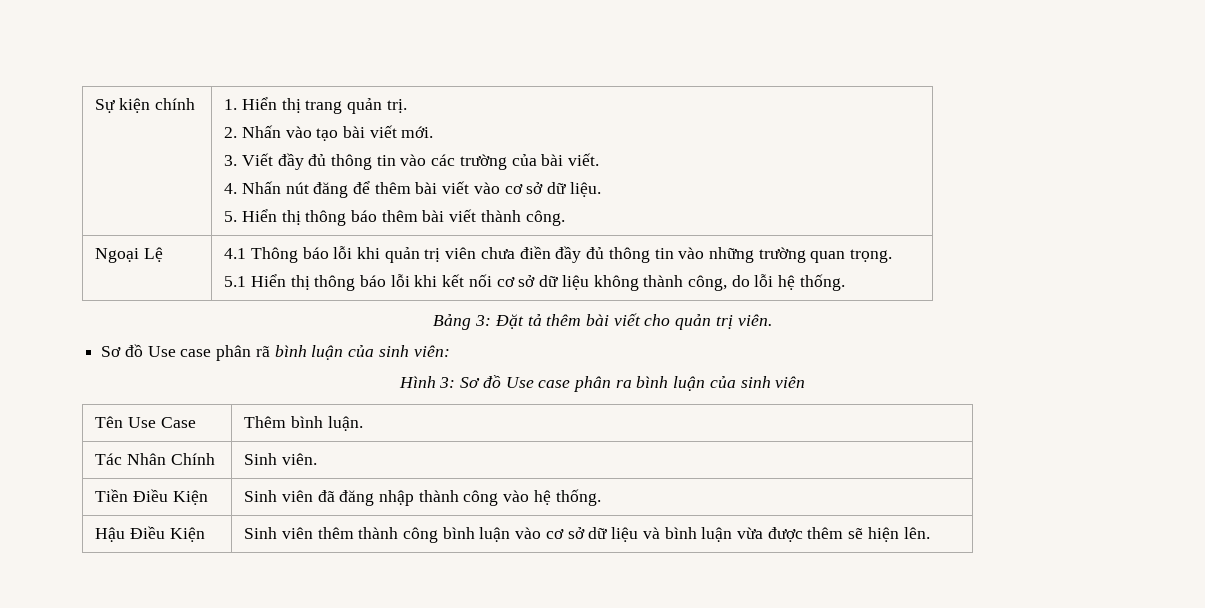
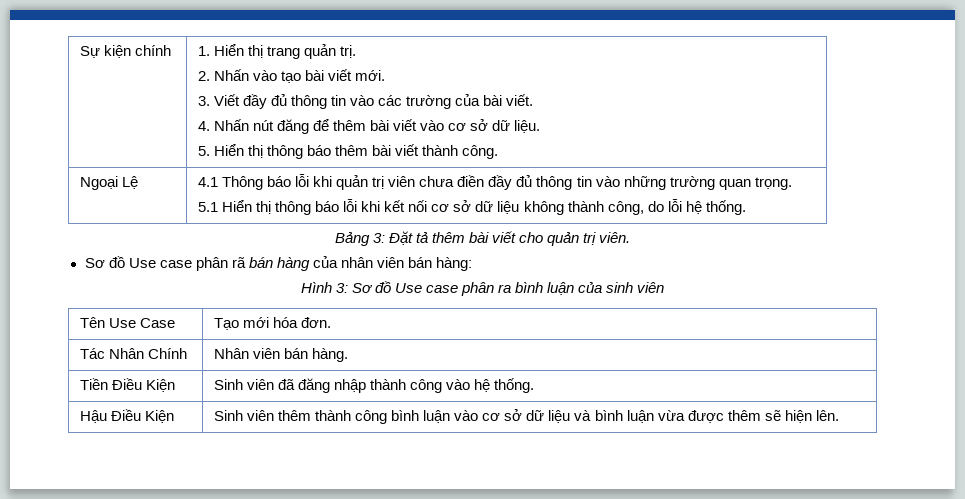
[274,345,450,360] bình luận của sinh viên: -> [248,256,473,271] bán hàng của nhân viên bán hàng:
[244,416,363,431] Thêm bình luận. -> [213,317,332,330] Tạo mới hóa đơn.
[244,453,317,465] Sinh viên. -> [213,348,349,362] Nhân viên bán hàng.

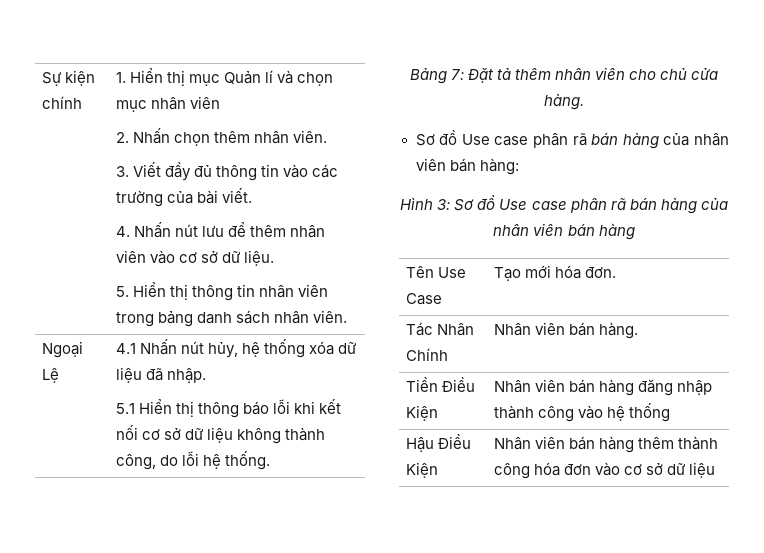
[267,44,357,59] [197,69,386,83] trang quản trị. // 2. Nhấn vào tạo bài viết mới. -> [189,70,334,86] [116,96,221,112] [116,128,328,146] mục Quản lí và chọn mục nhân viên // 2. Nhấn chọn thêm nhân viên.
[277,119,310,134] đăng -> [202,226,225,237] lưu
[370,119,418,131] bài viết -> [290,224,326,238] [116,250,147,263] nhân viên
[307,144,499,159] [79,176,138,190] [197,174,792,190] báo thêm bài viết thành công. // Ngoại Lệ | 4.1 Thông báo lỗi khi quản trị viên chưa điền đầy đủ thông tin vào những trường quan trọng. -> [237,284,329,298] [116,310,348,327] [42,341,84,358] [42,367,60,383] [116,339,357,358] [116,367,207,384] tin nhân viên trong bảng danh sách nhân viên. // Ngoại Lệ | 4.1 Nhấn nút hủy, hệ thống xóa dữ liệu đã nhập.
[372,233,385,243] 3: -> [450,69,464,80] 7:
[469,231,631,246] bài viết cho quản trị viên. -> [555,67,719,80] [544,93,584,110] nhân viên cho chủ cửa hàng.
[498,282,665,295] ra bình luận của sinh viên -> [610,197,728,214] [493,223,635,240] rã bán hàng của nhân viên bán hàng
[213,379,295,390] Sinh viên đã -> [494,379,635,396] Nhân viên bán hàng
[494,378,535,393] thống. -> [629,403,671,422] thống
[213,410,274,421] Sinh viên -> [494,436,635,453] Nhân viên bán hàng
[391,410,451,423] bình luận -> [534,462,592,476] hóa đơn
[574,410,839,423] và bình luận vừa được thêm sẽ hiện lên. -> (716, 470) none

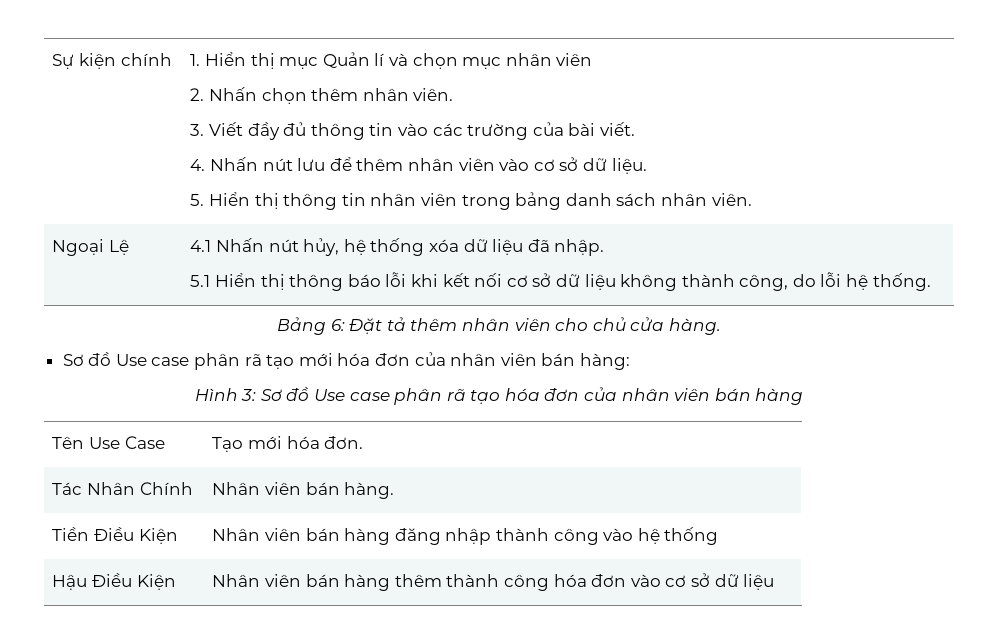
[450,69,464,80] 7: -> [330,319,345,331] 6:
[591,132,659,149] bán hàng -> [266,353,411,369] tạo mới hóa đơn
[629,197,697,214] bán hàng -> [470,388,580,404] tạo hóa đơn

